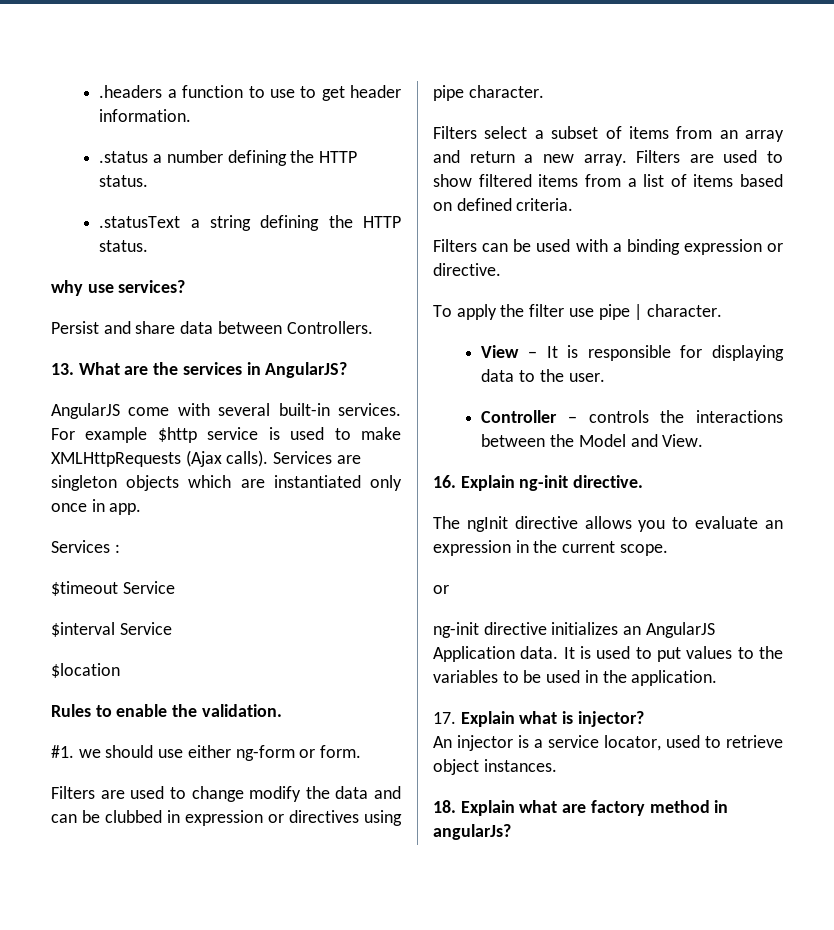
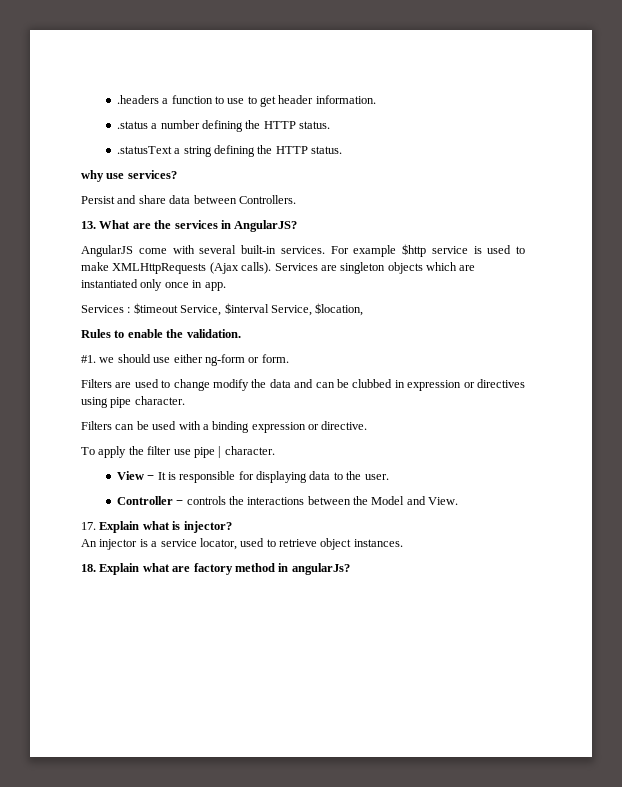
[51,581,175,596] [51,622,172,637] [51,663,120,678] // $timeout Service // $interval Service // $location -> [133,303,364,316] $timeout Service, $interval Service, $location,
[433,126,784,142] [433,150,783,166] [433,174,783,187] [433,198,574,211] // Filters select a subset of items from an array and return a new array. Filters are used to show filtered items from a list of items based on defined criteria. -> (185, 400) none
[433,475,644,491] [433,516,783,532] [433,540,668,556] [433,585,449,594] [433,622,715,638] [433,646,783,662] [433,670,718,686] // 16. Explain ng-init directive. // The ngInit directive allows you to evaluate an expression in the current scope. // or // ng-init directive initializes an AngularJS Application data. It is used to put values to the variables to be used in the application. -> (459, 501) none

